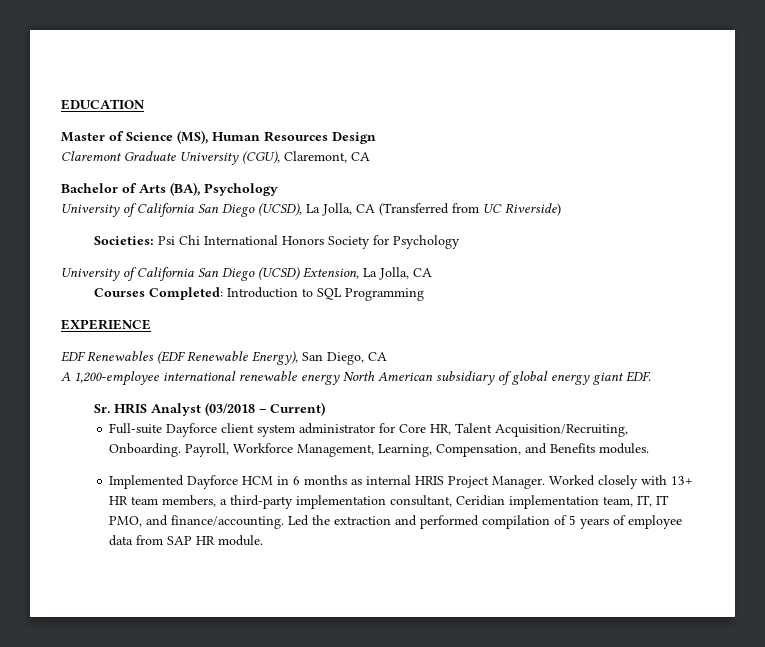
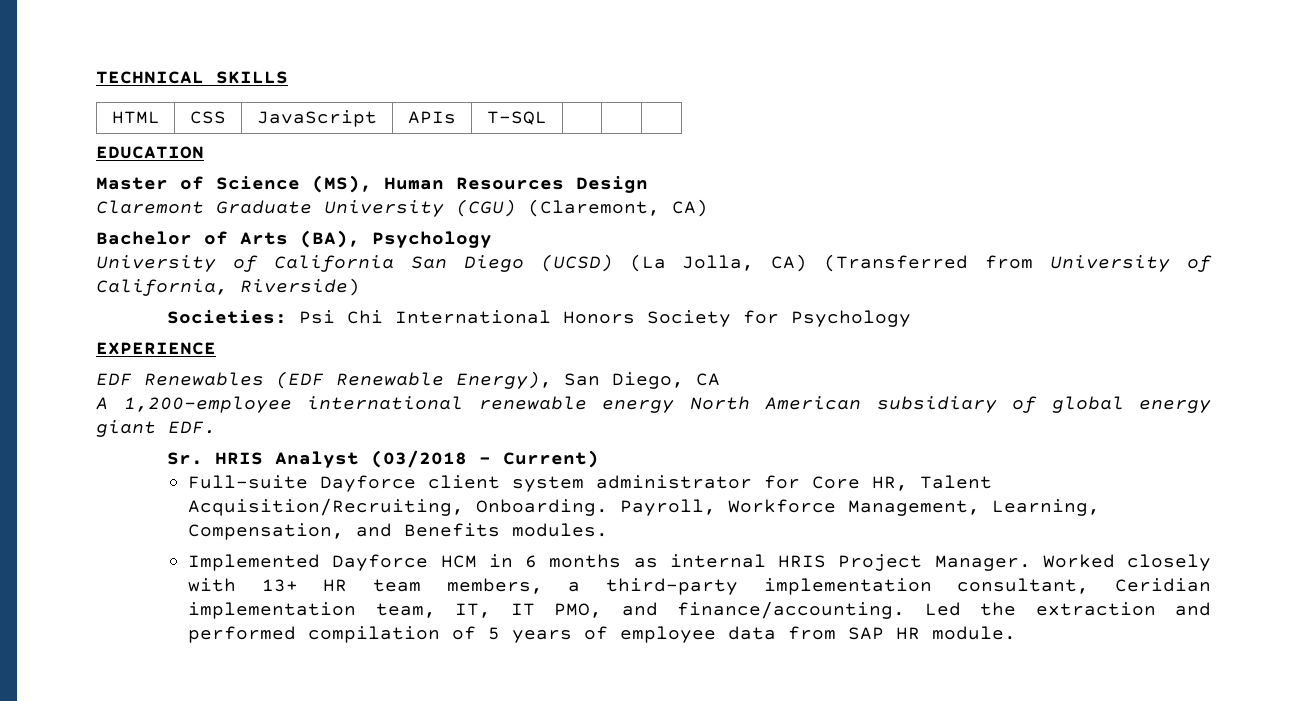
(61, 104) none -> [96,71,288,84] [111,111,160,124] [190,111,226,124] [257,110,377,127] [408,111,456,124] [487,111,547,125] TECHNICAL SKILLS // HTML | CSS | JavaScript | APIs | T-SQL | | | //
[242,151,370,164] (CGU), Claremont, CA -> [456,199,708,217] (CGU) (Claremont, CA)
[258,203,502,216] (UCSD), La Jolla, CA (Transferred from UC -> [540,254,1212,272] [96,279,228,296] (UCSD) (La Jolla, CA) (Transferred from University of California,
[61,267,432,281] [93,287,424,301] // University of California San Diego (UCSD) Extension, La Jolla, CA // Courses Completed: Introduction to SQL Programming -> (911, 318) none

